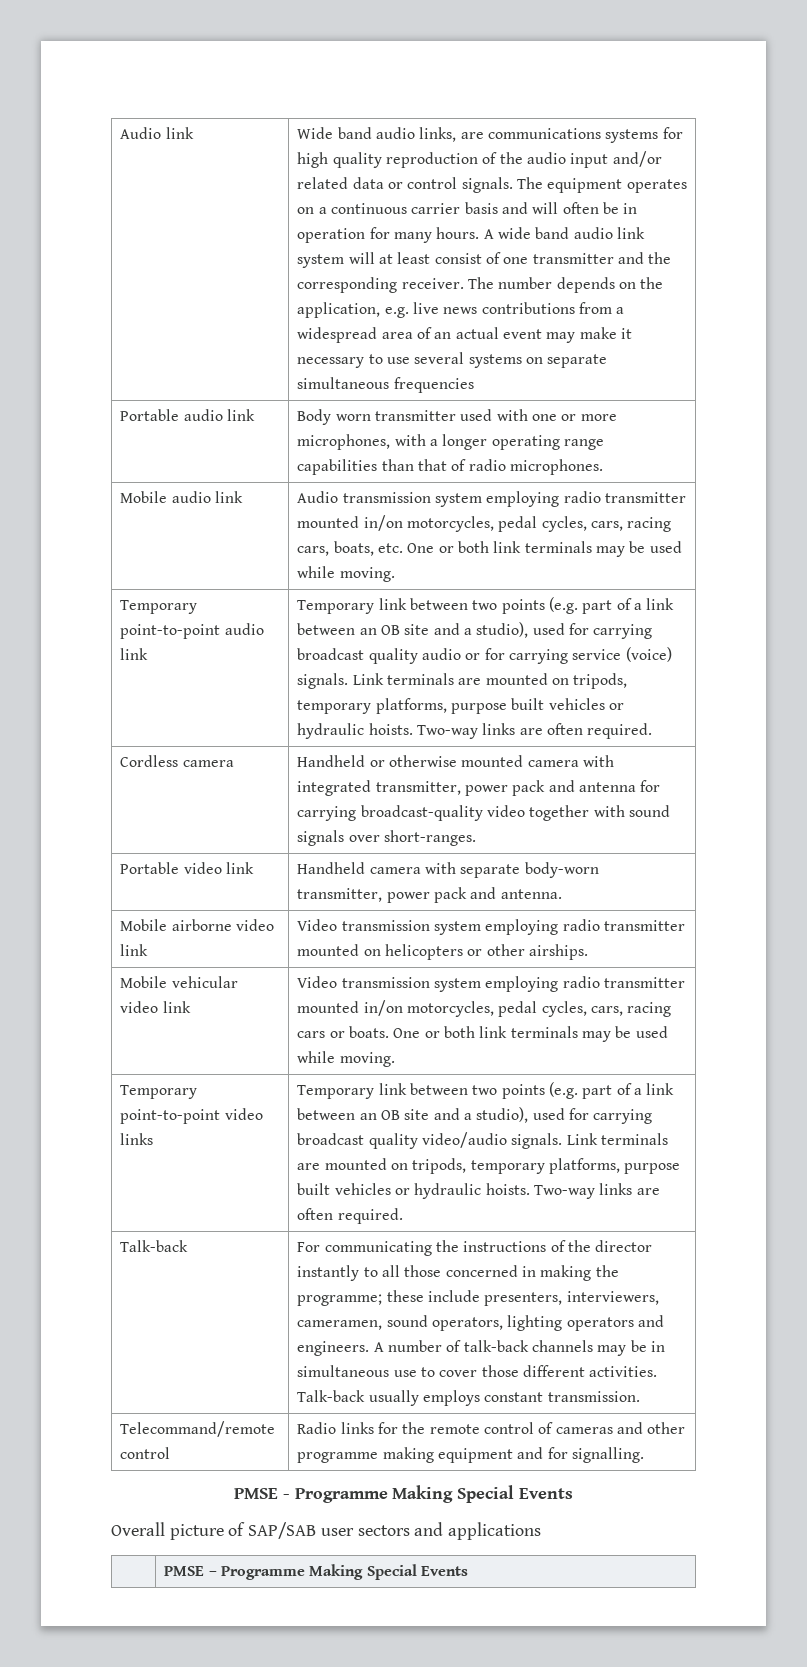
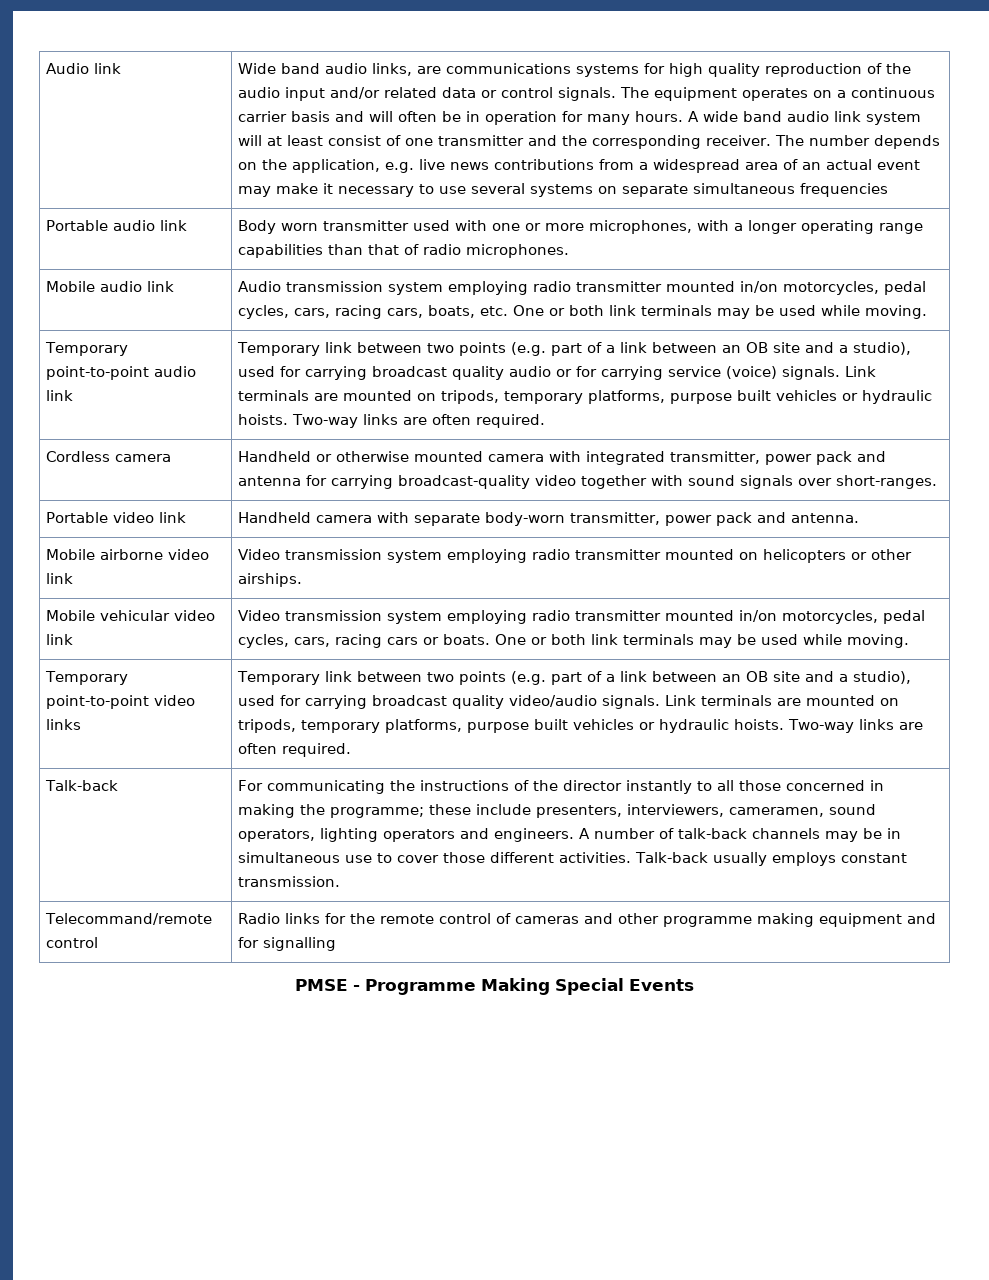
[571,1447,644,1463] [234,1485,573,1503] [111,1522,542,1540] [164,1564,468,1580] signalling. // PMSE - Programme Making Special Events // Overall picture of SAP/SAB user sectors and applications // | PMSE – Programme Making Special Events -> [263,937,337,951] [295,978,694,995] signalling // PMSE - Programme Making Special Events

